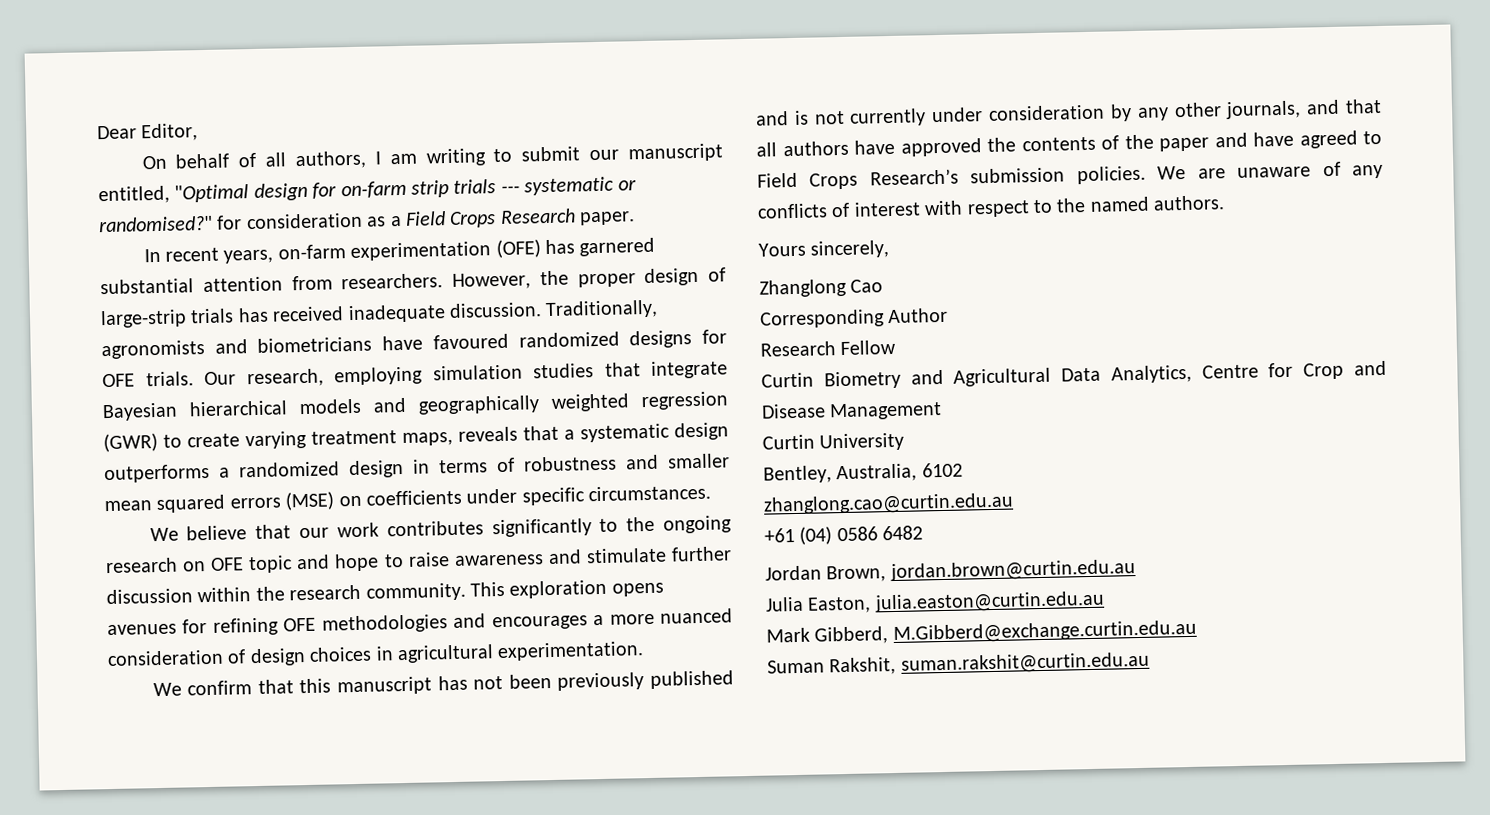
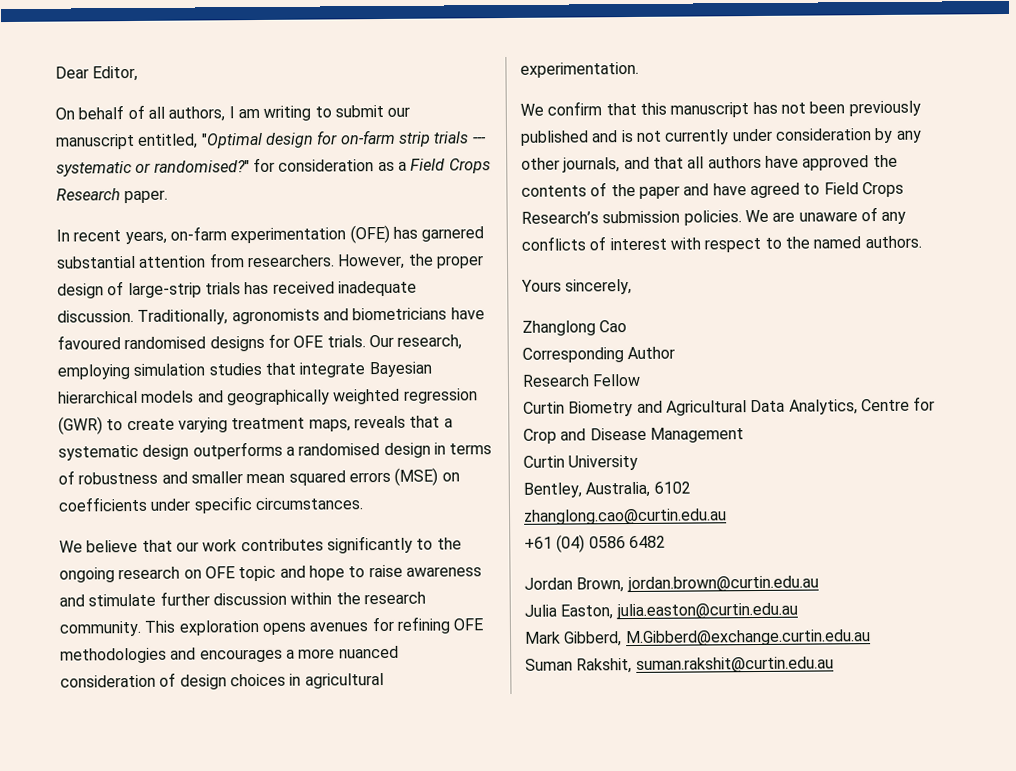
[518,331,620,348] randomized -> [124,336,207,350] randomised
[239,461,340,478] randomized -> [298,443,381,456] randomised

